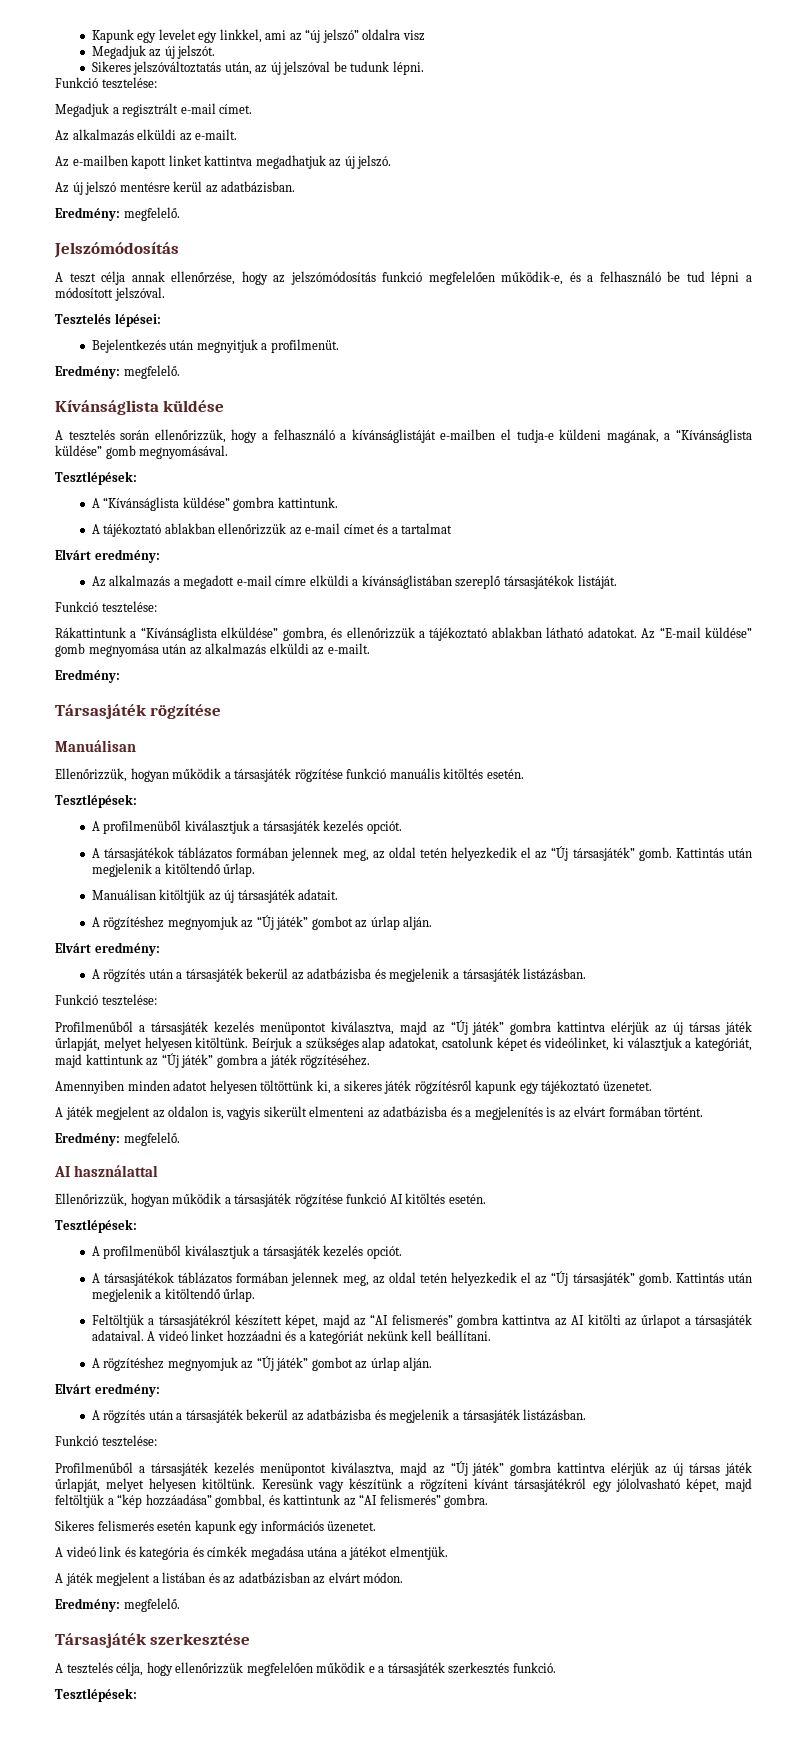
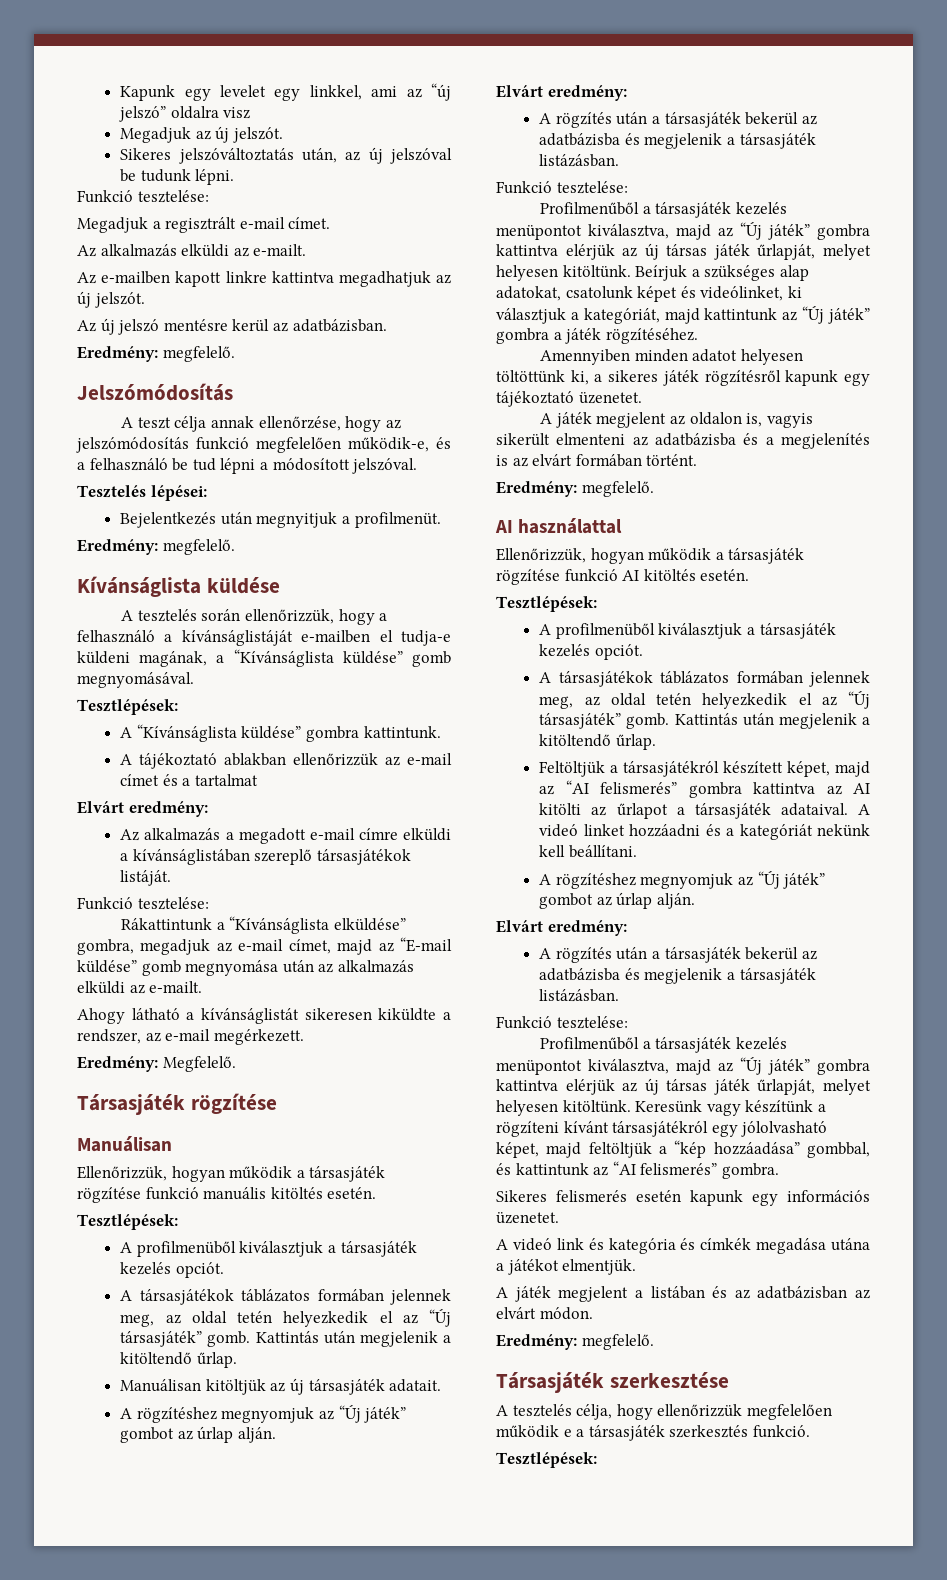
[168,155,202,166] linket -> [225,271,267,283] linkre
[357,155,392,169] jelszó. -> [94,292,145,308] jelszót.
[331,627,656,641] és ellenőrizzük a tájékoztató ablakban látható adatokat. Az -> [140,939,394,955] megadjuk az e-mail címet, majd az
[55,669,120,683] // Eredmény: -> [77,1008,451,1024] [77,1029,304,1045] [77,1056,236,1072] // Ahogy látható a kívánságlistát sikeresen kiküldte a rendszer, az e-mail megérkezett. // Eredmény: Megfelelő.

